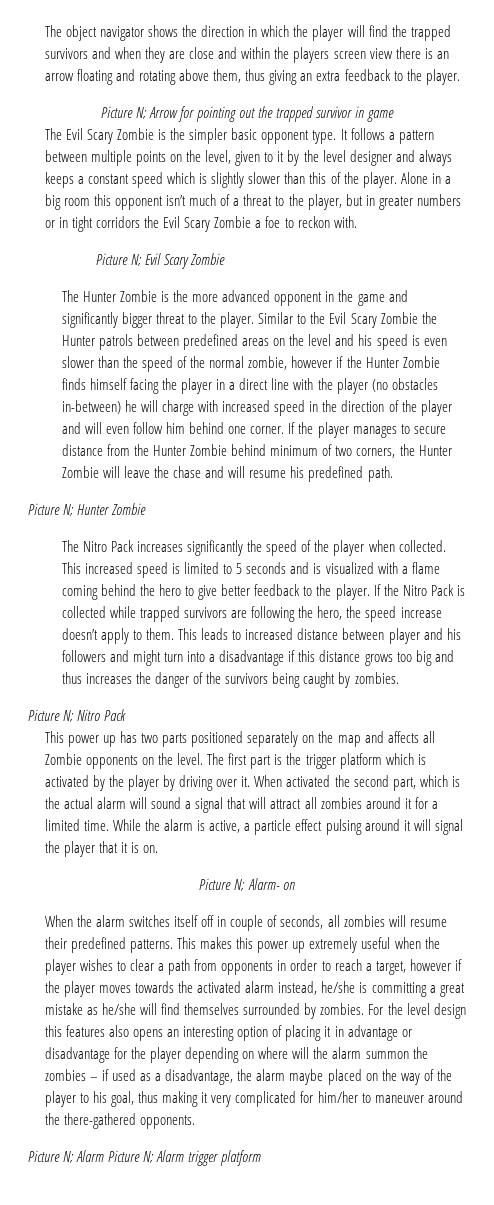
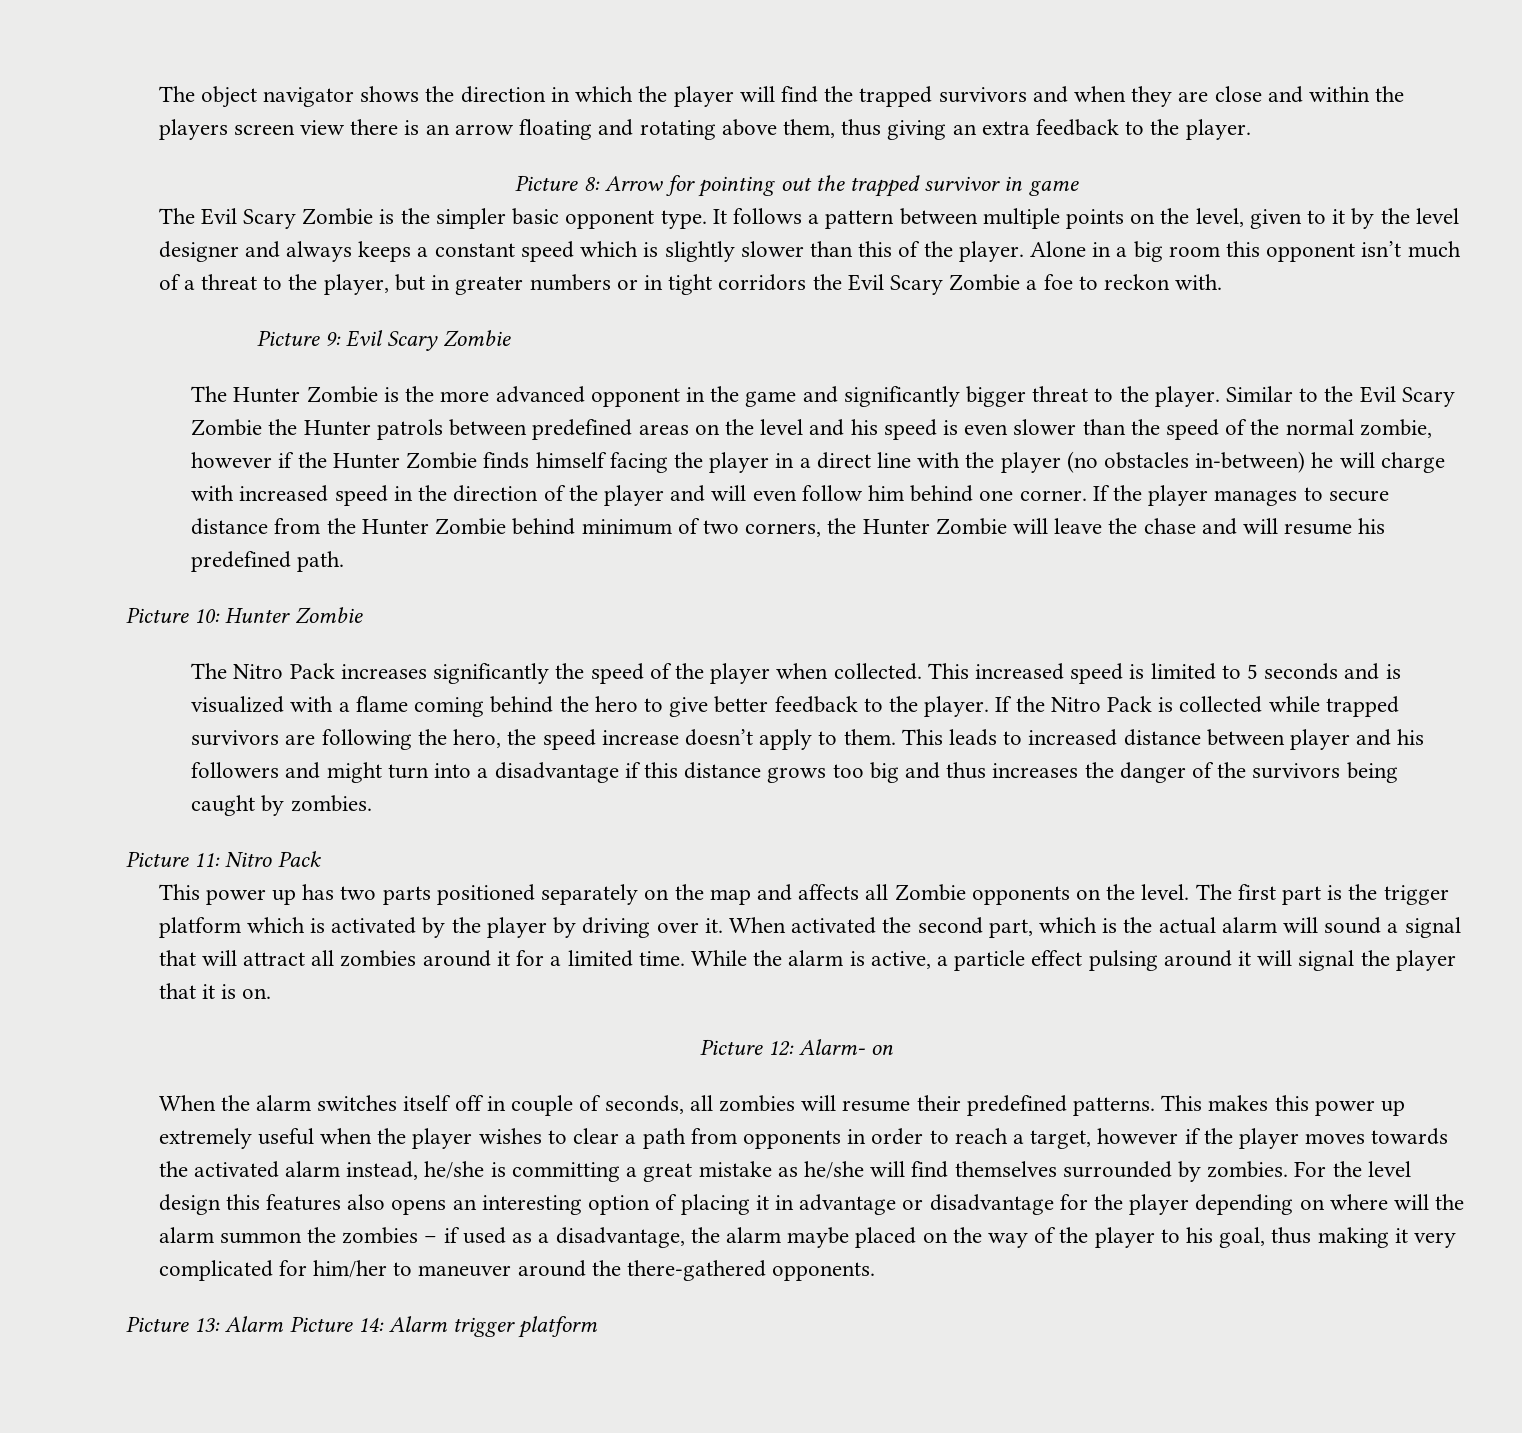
[135,107,147,119] N; -> [583,177,600,191] 8:
[131,254,143,266] N; -> [324,332,341,346] 9:
[63,504,75,516] N; -> [194,608,221,623] 10:
[63,710,75,722] N; -> [194,852,221,867] 11:
[234,879,246,891] N; -> [767,1040,794,1056] 12:
[63,1151,75,1163] N; -> [194,1317,221,1332] 13:
[143,1151,155,1163] N; -> [357,1317,384,1332] 14:

